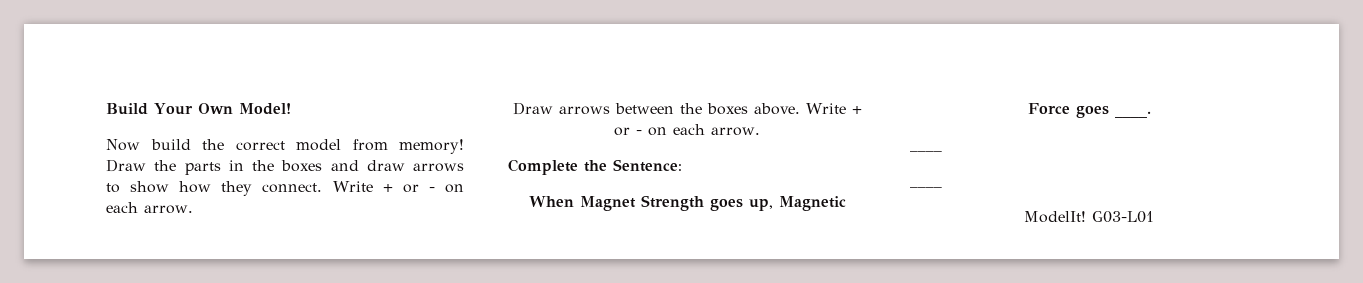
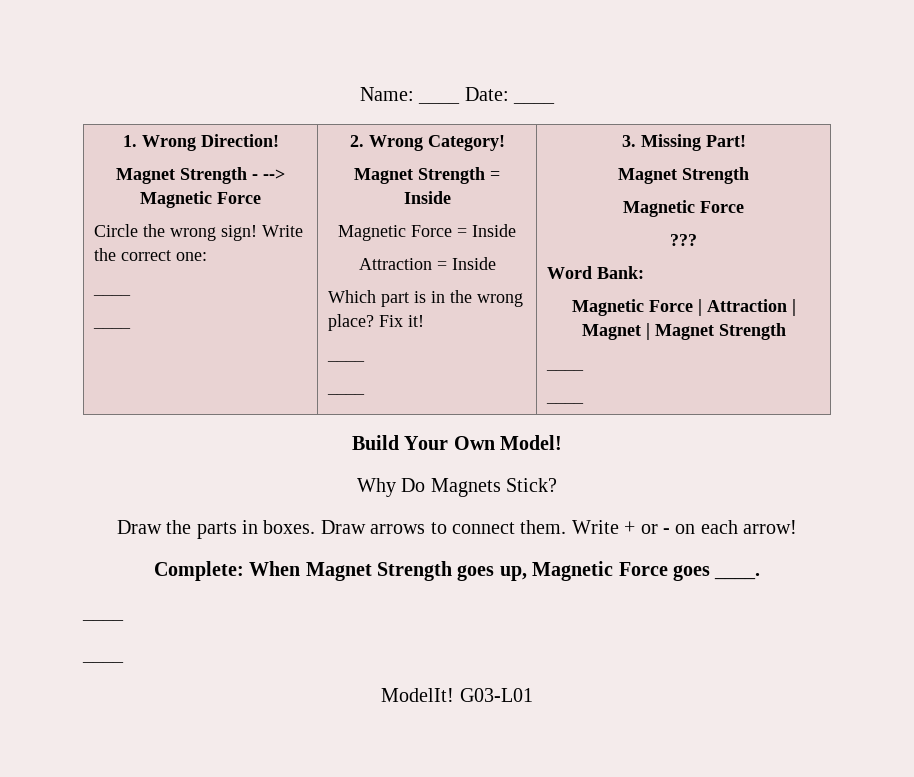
[106,103,291,115] [106,139,464,154] [106,159,464,175] [106,181,464,196] [106,202,193,214] [512,102,862,115] [614,124,761,136] [508,159,682,175] Build Your Own Model! // Now build the correct model from memory! Draw the parts in the boxes and draw arrows to show how they connect. Write + or - on each arrow. // Draw arrows between the boxes above. Write + or - on each arrow. // Complete the Sentence: // -> [359,87,414,101] [418,101,461,104] [464,87,509,101] [513,101,556,104] [122,134,279,151] [116,167,285,184] [140,191,261,208] [94,224,304,241] [94,248,208,261] [93,294,132,296] [93,327,132,329] [349,135,505,151] [354,167,500,184] [403,191,451,204] [338,224,516,241] [358,257,496,270] [328,290,524,307] [328,314,425,331] [327,360,366,362] [327,393,366,395] [621,134,746,151] [618,167,749,184] [623,200,744,217] [670,234,697,246] [547,266,645,279] [571,299,796,316] [581,323,786,340] [546,369,585,371] [546,402,585,404] [351,435,563,450] [356,478,558,497] [116,520,798,539] [153,561,244,581] Name: ____ Date: ____ // 1. Wrong Direction! // Magnet Strength - --> Magnetic Force // Circle the wrong sign! Write the correct one: // ____ // ____ | 2. Wrong Category! // Magnet Strength = Inside // Magnetic Force = Inside // Attraction = Inside // Which part is in the wrong place? Fix it! // ____ // ____ | 3. Missing Part! // Magnet Strength // Magnetic Force // ??? // Word Bank: // Magnetic Force | Attraction | Magnet | Magnet Strength // ____ // ____ // Build Your Own Model! // Why Do Magnets Stick? // Draw the parts in boxes. Draw arrows to connect them. Write + or - on each arrow! // Complete:

